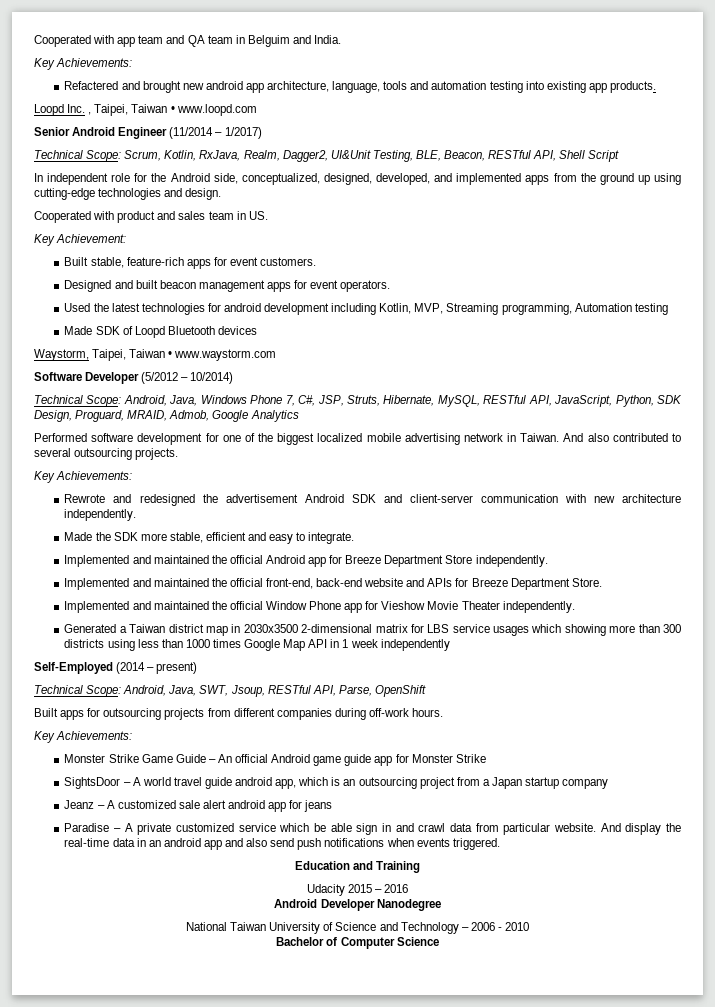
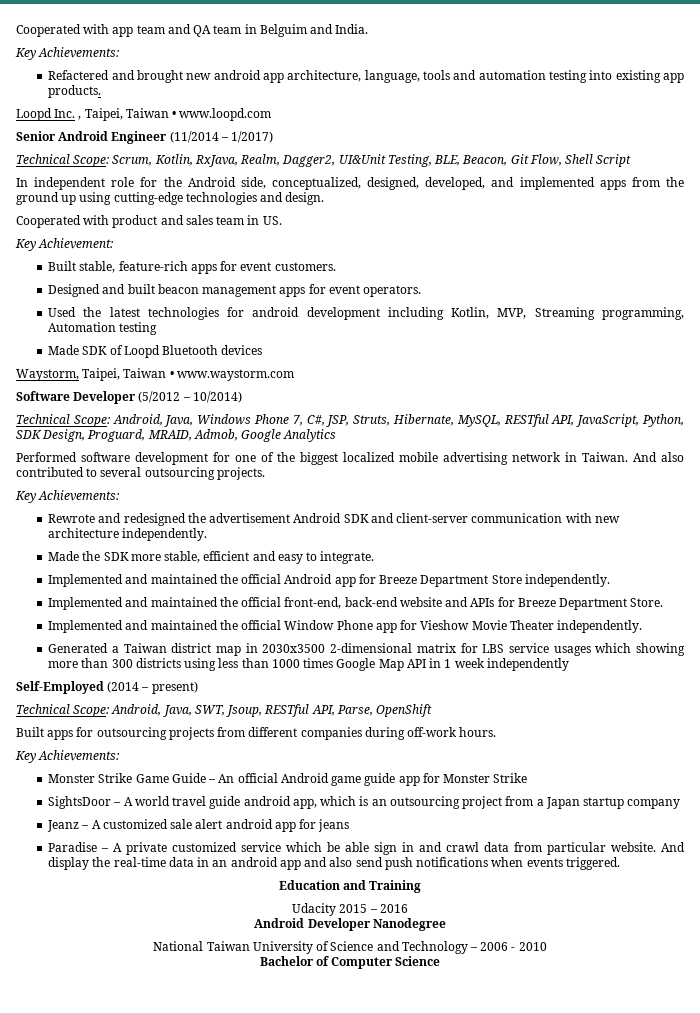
[488,150,557,161] RESTful API, -> [510,154,562,166] Git Flow,

